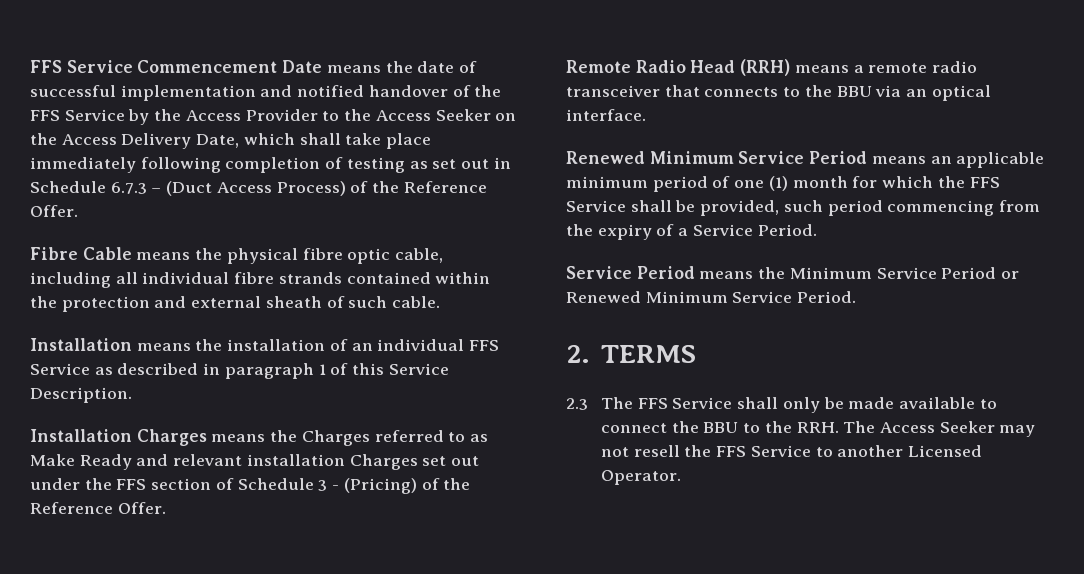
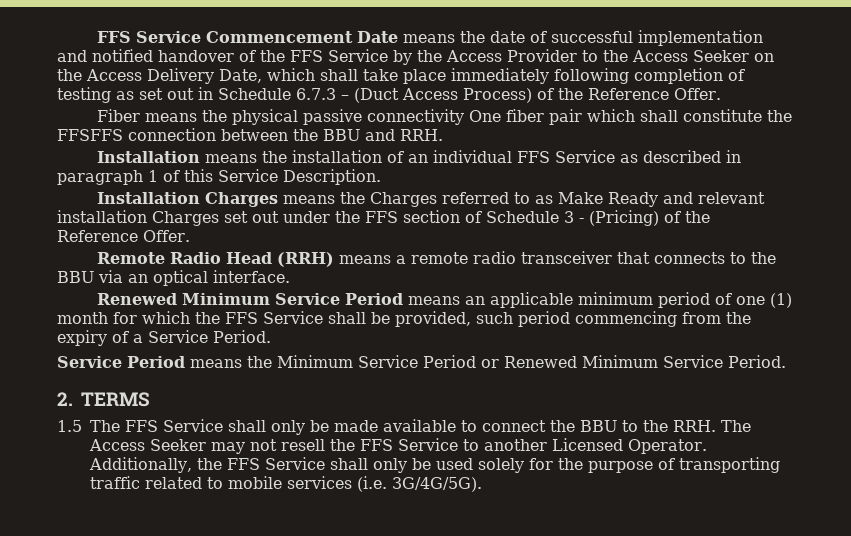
[30,247,132,260] Fibre Cable -> [96,109,140,122] Fiber
[302,248,444,264] [30,272,491,288] [30,296,441,312] fibre optic cable, including all individual fibre strands contained within the protection and external sheath of such cable. -> [302,109,792,125] [57,128,443,141] passive connectivity One fiber pair which shall constitute the FFSFFS connection between the BBU and RRH.
[566,398,588,410] 2.3 -> [57,420,82,432] 1.5
(681, 477) none -> [89,457,780,473] [90,476,482,492] Additionally, the FFS Service shall only be used solely for the purpose of transporting traffic related to mobile services (i.e. 3G/4G/5G).

